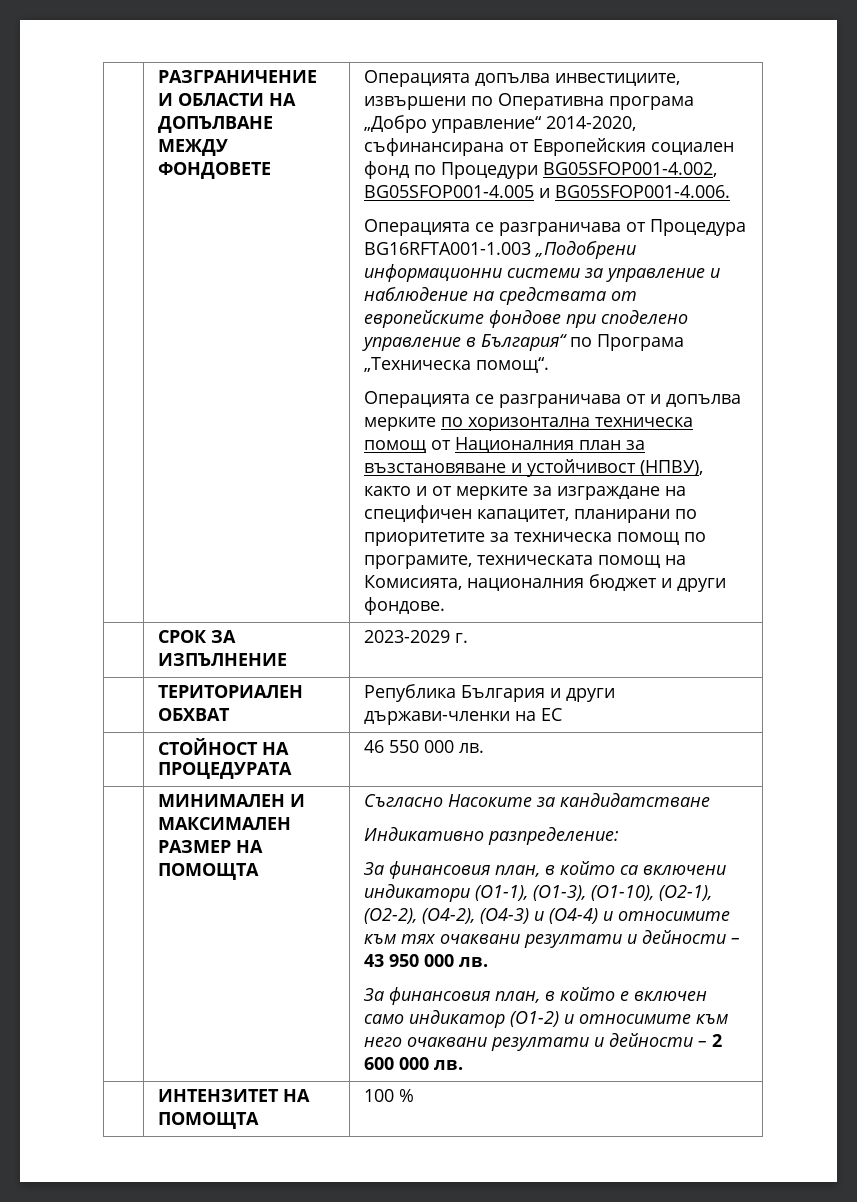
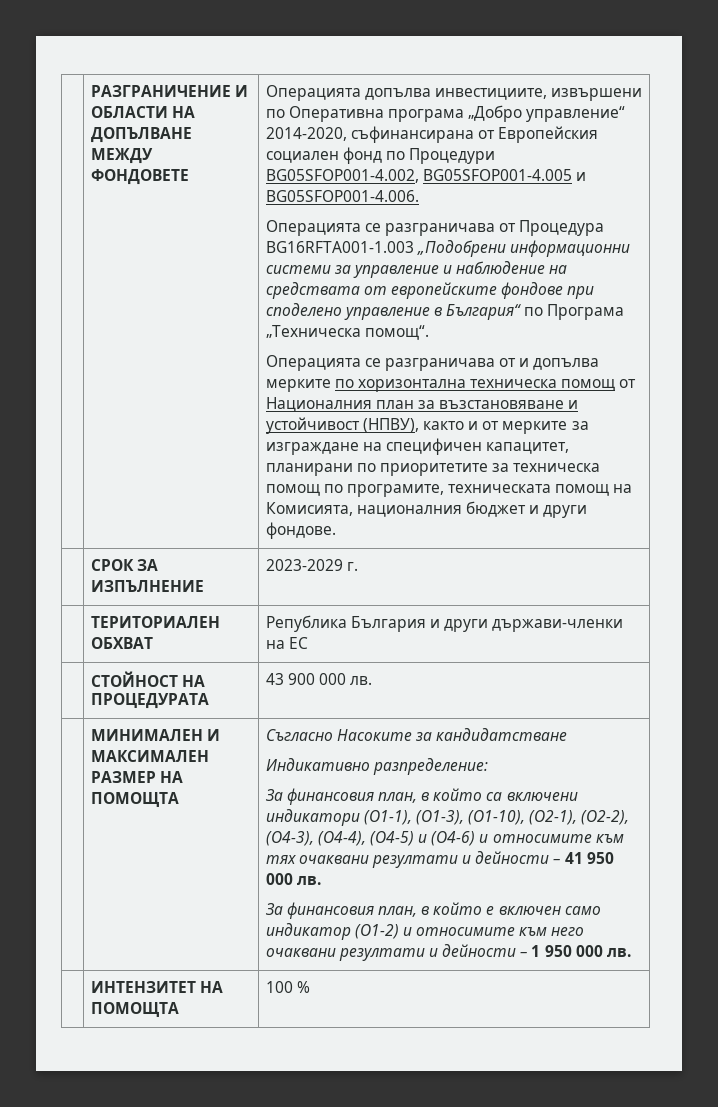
[364,740,420,753] 46 550 -> [265,673,315,685] 43 900
[422,908,599,924] (О4-2), (О4-3) и (О4-4) -> [265,831,476,846] (О4-3), (О4-4), (О4-5) и (О4-6)
[364,954,385,967] 43 -> [564,852,583,864] 41
[712,1034,723,1047] [364,1057,395,1070] 2 600 -> [531,945,572,957] 1 950

